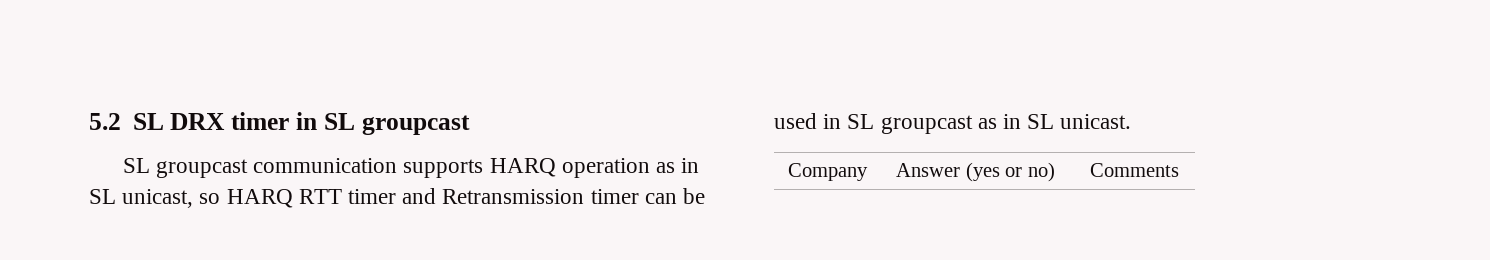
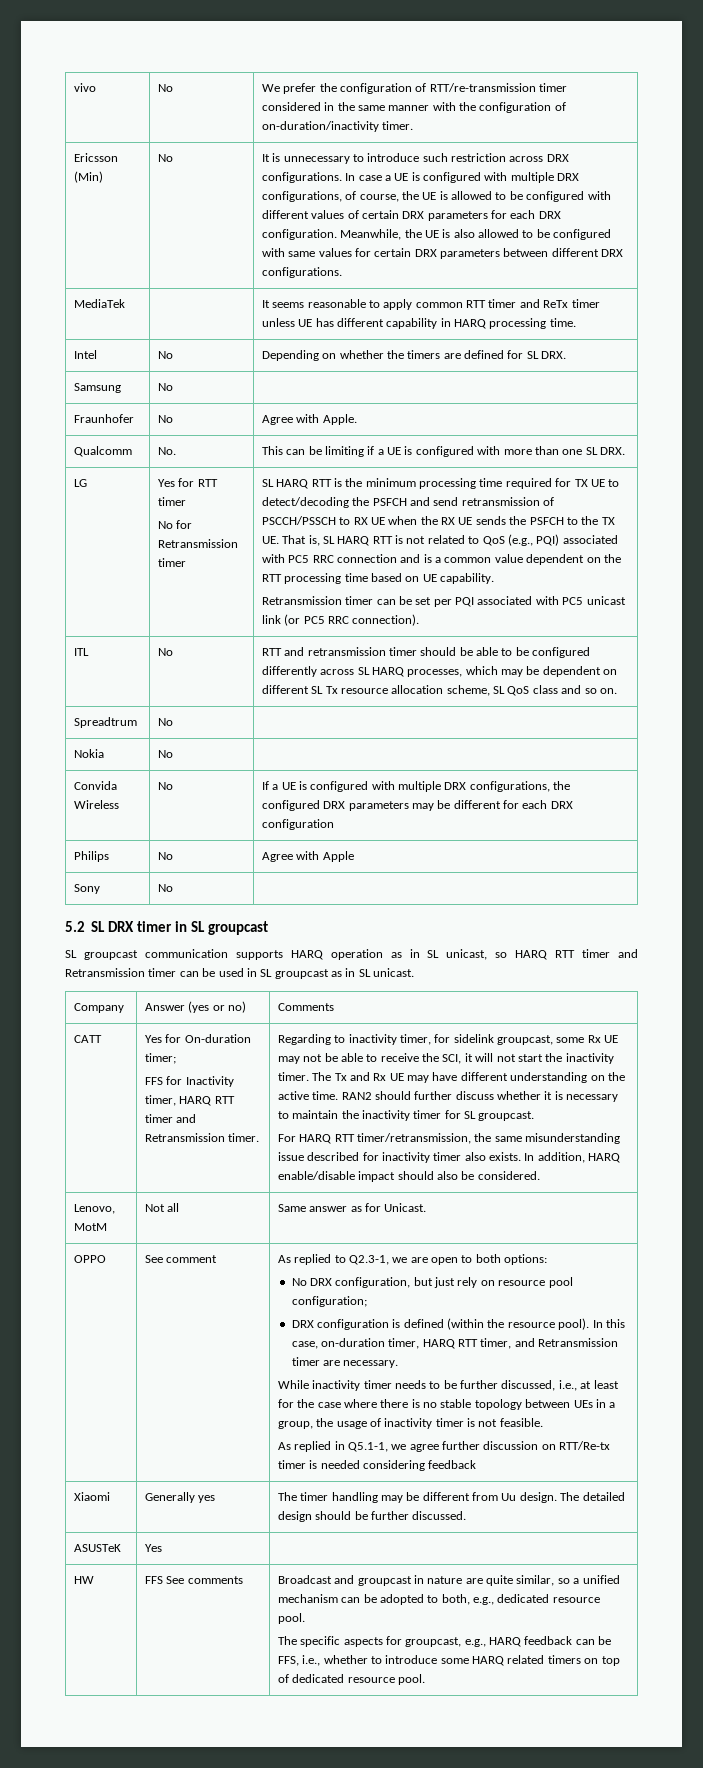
(89, 121) none -> [73,83,96,92] [157,84,173,92] [261,83,568,94] [261,102,566,113] [261,121,414,132] [73,153,118,162] [73,171,103,183] [157,154,173,162] [261,153,569,164] [261,172,580,183] [261,191,611,202] [261,210,561,221] [261,229,612,240] [261,248,624,259] [261,267,342,278] [73,299,125,308] [261,299,600,310] [261,318,576,329] [73,350,97,359] [157,351,173,359] [261,350,567,361] [73,383,121,393] [157,383,173,391] [73,414,134,423] [157,415,173,423] [261,414,357,425] [73,446,132,457] [157,447,176,455] [261,446,626,457] [73,479,87,487] [157,478,218,487] [157,497,186,506] [157,520,193,529] [157,539,238,548] [157,558,186,567] [261,478,620,489] [261,497,555,508] [261,516,615,525] [261,534,618,546] [261,554,621,565] [261,573,495,584] [261,596,626,607] [261,614,420,626] [73,648,89,656] [157,648,173,656] [261,647,591,658] [261,666,618,677] [261,685,617,696] [73,717,137,728] [157,718,173,726] [73,749,104,758] [157,750,173,758] [73,781,117,790] [73,800,119,809] [157,782,173,790] [261,781,571,792] [261,800,573,811] [261,819,334,830] [73,851,109,862] [157,852,173,860] [261,851,354,862] [73,884,100,894] [157,884,173,892] vivo | No | We prefer the configuration of RTT/re-transmission timer considered in the same manner with the configuration of on-duration/inactivity timer. // Ericsson (Min) | No | It is unnecessary to introduce such restriction across DRX configurations. In case a UE is configured with multiple DRX configurations, of course, the UE is allowed to be configured with different values of certain DRX parameters for each DRX configuration. Meanwhile, the UE is also allowed to be configured with same values for certain DRX parameters between different DRX configurations. // MediaTek | | It seems reasonable to apply common RTT timer and ReTx timer unless UE has different capability in HARQ processing time. // Intel | No | Depending on whether the timers are defined for SL DRX. // Samsung | No | // Fraunhofer | No | Agree with Apple. // Qualcomm | No. | This can be limiting if a UE is configured with more than one SL DRX. // LG | Yes for RTT timer // No for Retransmission timer | SL HARQ RTT is the minimum processing time required for TX UE to detect/decoding the PSFCH and send retransmission of PSCCH/PSSCH to RX UE when the RX UE sends the PSFCH to the TX UE. That is, SL HARQ RTT is not related to QoS (e.g., PQI) associated with PC5 RRC connection and is a common value dependent on the RTT processing time based on UE capability. // Retransmission timer can be set per PQI associated with PC5 unicast link (or PC5 RRC connection). // ITL | No | RTT and retransmission timer should be able to be configured differently across SL HARQ processes, which may be dependent on different SL Tx resource allocation scheme, SL QoS class and so on. // Spreadtrum | No | // Nokia | No | // Convida Wireless | No | If a UE is configured with multiple DRX configurations, the configured DRX parameters may be different for each DRX configuration // Philips | No | Agree with Apple // Sony | No | //
(1180, 170) none -> [73,1035,102,1043] [144,1034,251,1043] [144,1053,176,1064] [144,1076,234,1087] [144,1095,235,1106] [144,1114,197,1123] [144,1133,260,1142] [277,1034,619,1045] [277,1053,614,1064] [277,1072,625,1083] [277,1091,619,1102] [277,1110,535,1121] [277,1133,621,1144] [277,1152,621,1163] [277,1171,540,1182] [73,1204,115,1214] [73,1223,107,1231] [144,1203,180,1212] [277,1203,427,1212] [73,1255,106,1263] [144,1255,218,1263] [277,1254,548,1265] [291,1277,573,1288] [291,1296,367,1307] [291,1318,625,1330] [291,1338,619,1349] [291,1357,399,1368] [277,1380,619,1391] [277,1399,616,1410] [277,1418,543,1429] [277,1441,611,1452] [277,1460,477,1471] [73,1492,110,1501] [144,1492,216,1503] [277,1492,625,1503] [277,1511,467,1522] [73,1544,121,1552] [144,1544,162,1552] [73,1576,94,1584] [144,1576,243,1584] [277,1575,620,1586] [277,1594,600,1605] [277,1613,305,1624] [277,1636,612,1647] [277,1655,620,1666] [277,1674,425,1685] // CATT | Yes for On-duration timer; // FFS for Inactivity timer, HARQ RTT timer and Retransmission timer. | Regarding to inactivity timer, for sidelink groupcast, some Rx UE may not be able to receive the SCI, it will not start the inactivity timer. The Tx and Rx UE may have different understanding on the active time. RAN2 should further discuss whether it is necessary to maintain the inactivity timer for SL groupcast. // For HARQ RTT timer/retransmission, the same misunderstanding issue described for inactivity timer also exists. In addition, HARQ enable/disable impact should also be considered. // Lenovo, MotM | Not all | Same answer as for Unicast. // OPPO | See comment | As replied to Q2.3-1, we are open to both options: // No DRX configuration, but just rely on resource pool configuration; // DRX configuration is defined (within the resource pool). In this case, on-duration timer, HARQ RTT timer, and Retransmission timer are necessary. // While inactivity timer needs to be further discussed, i.e., at least for the case where there is no stable topology between UEs in a group, the usage of inactivity timer is not feasible. // As replied in Q5.1-1, we agree further discussion on RTT/Re-tx timer is needed considering feedback // Xiaomi | Generally yes | The timer handling may be different from Uu design. The detailed design should be further discussed. // ASUSTeK | Yes | // HW | FFS See comments | Broadcast and groupcast in nature are quite similar, so a unified mechanism can be adopted to both, e.g., dedicated resource pool. // The specific aspects for groupcast, e.g., HARQ feedback can be FFS, i.e., whether to introduce some HARQ related timers on top of dedicated resource pool.

